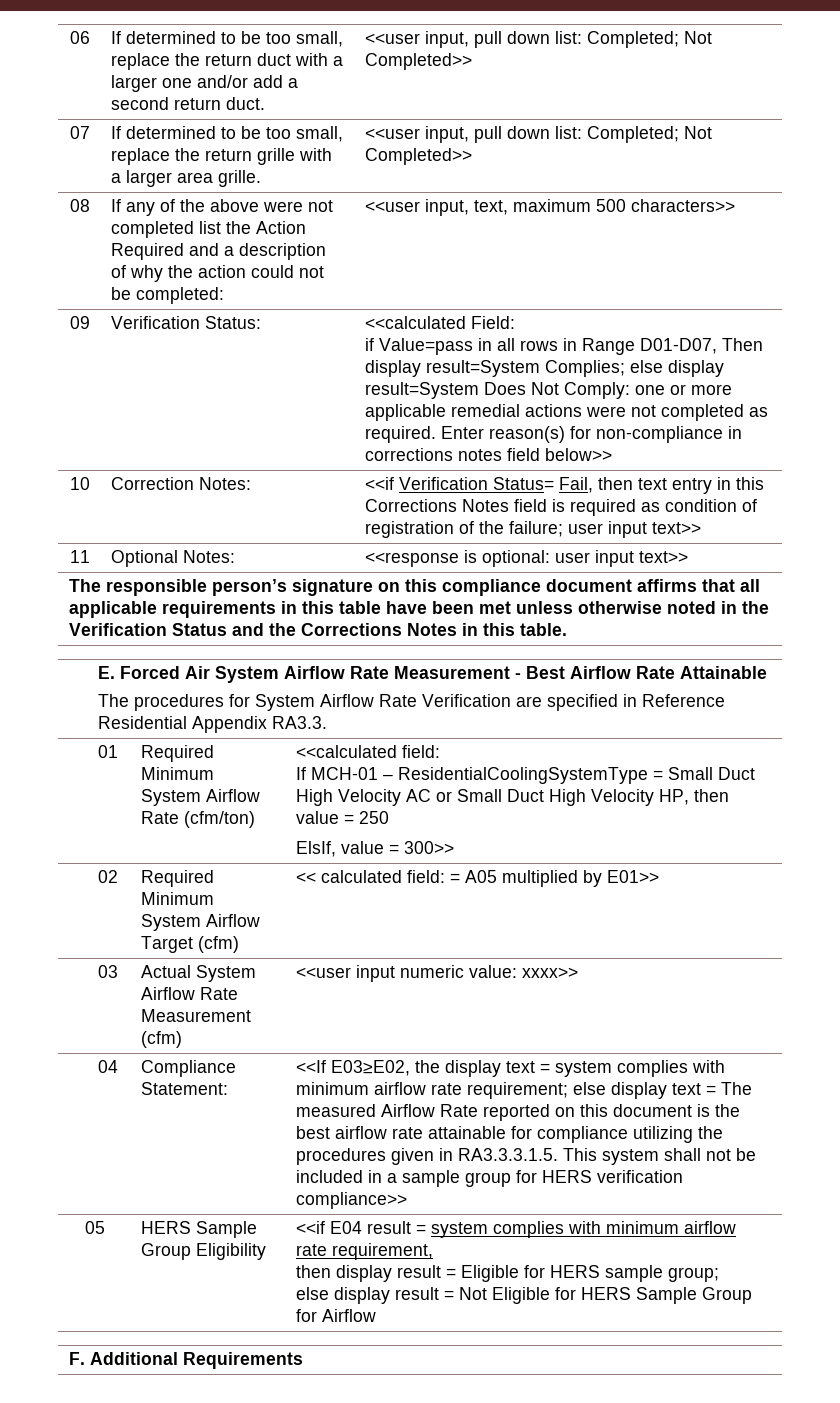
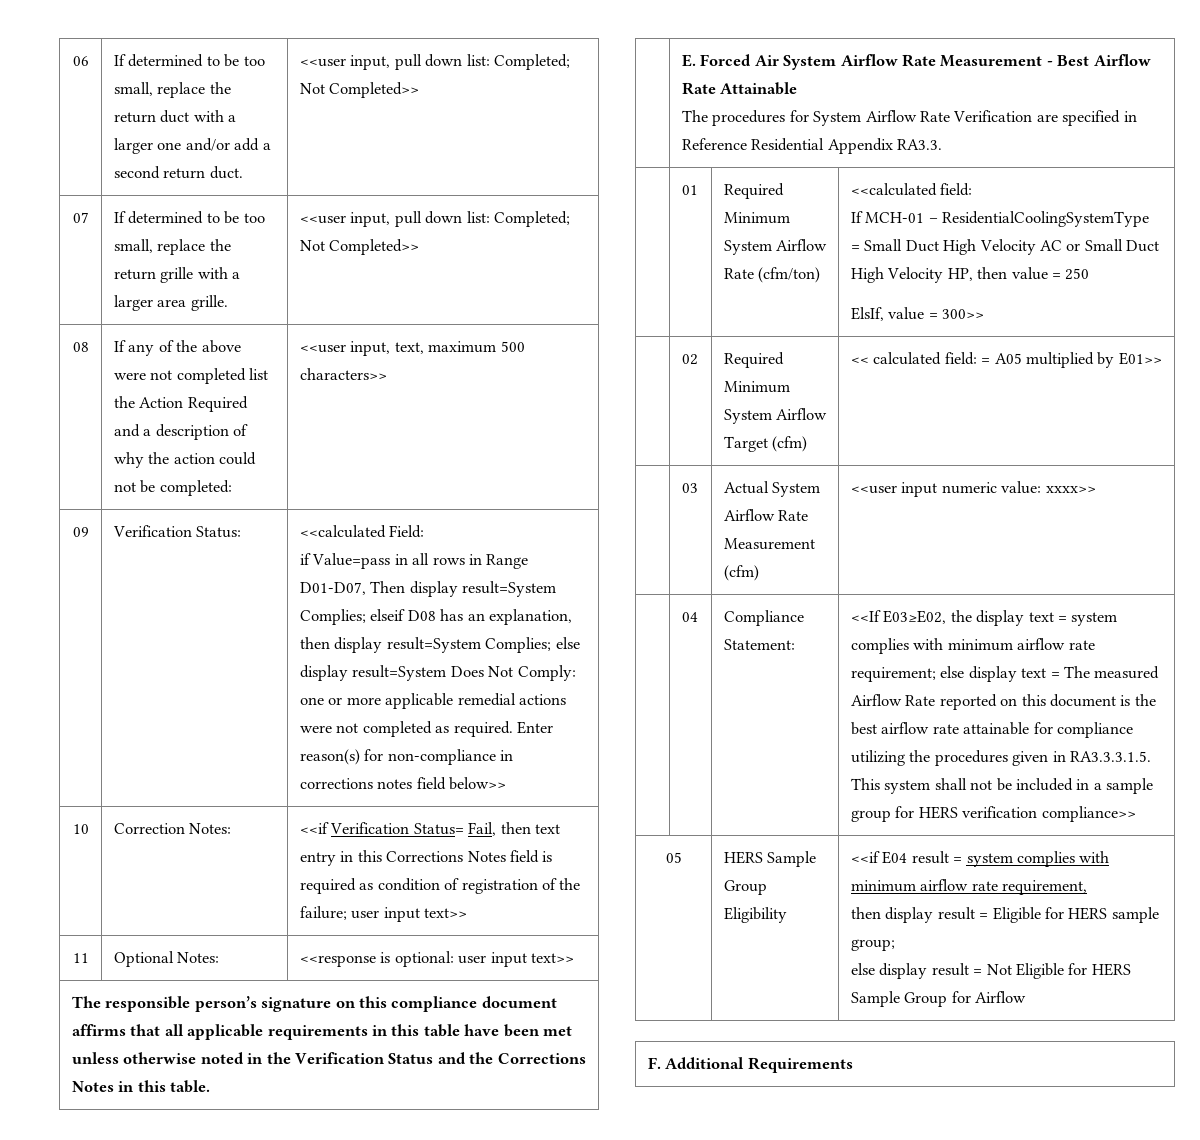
(625, 368) none -> [370,609,572,625] [299,637,552,653] elseif D08 has an explanation, then display result=System Complies;

